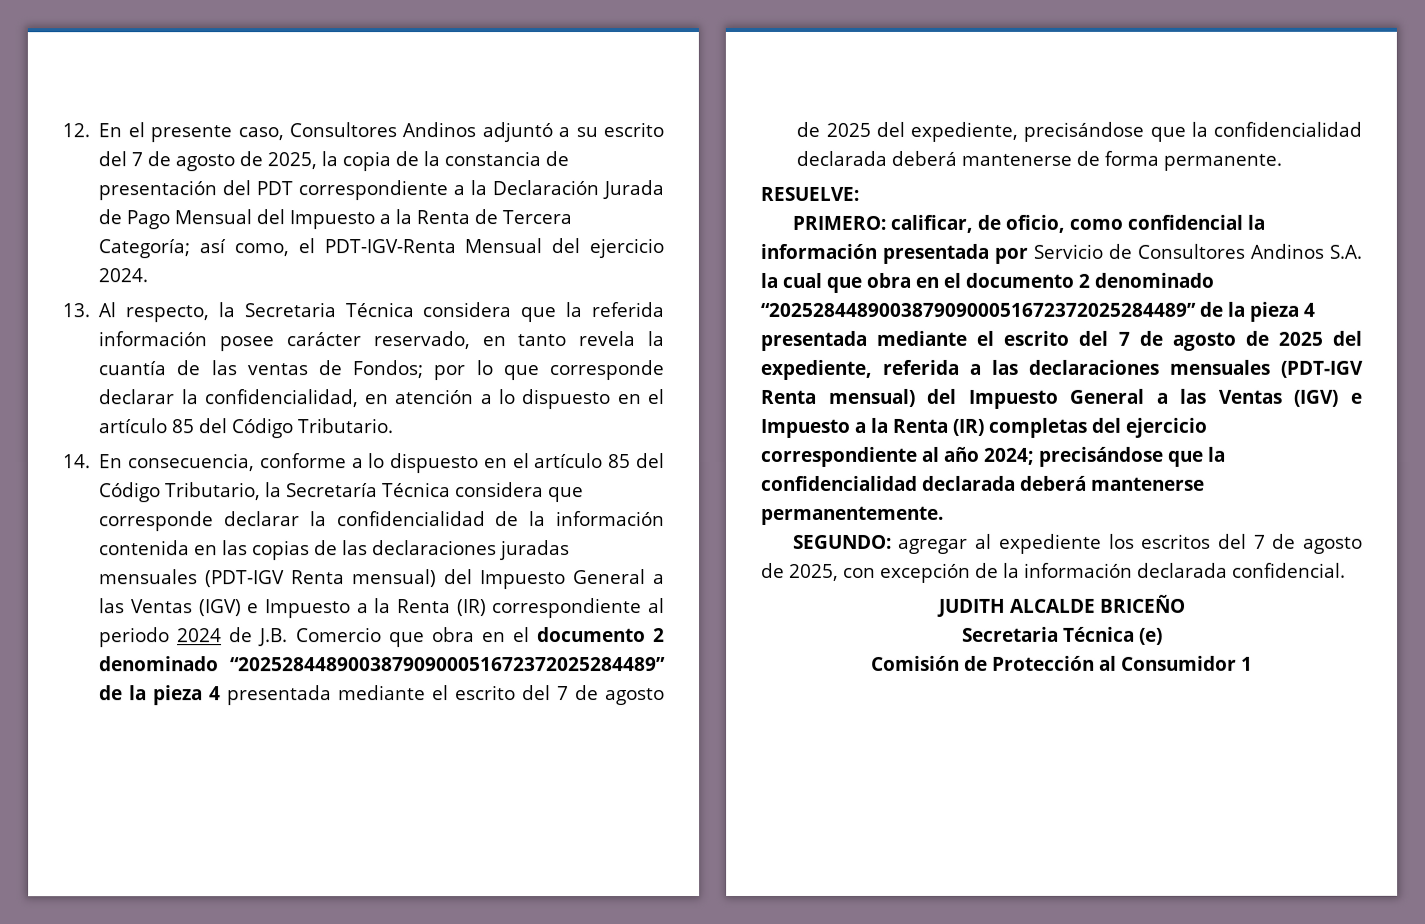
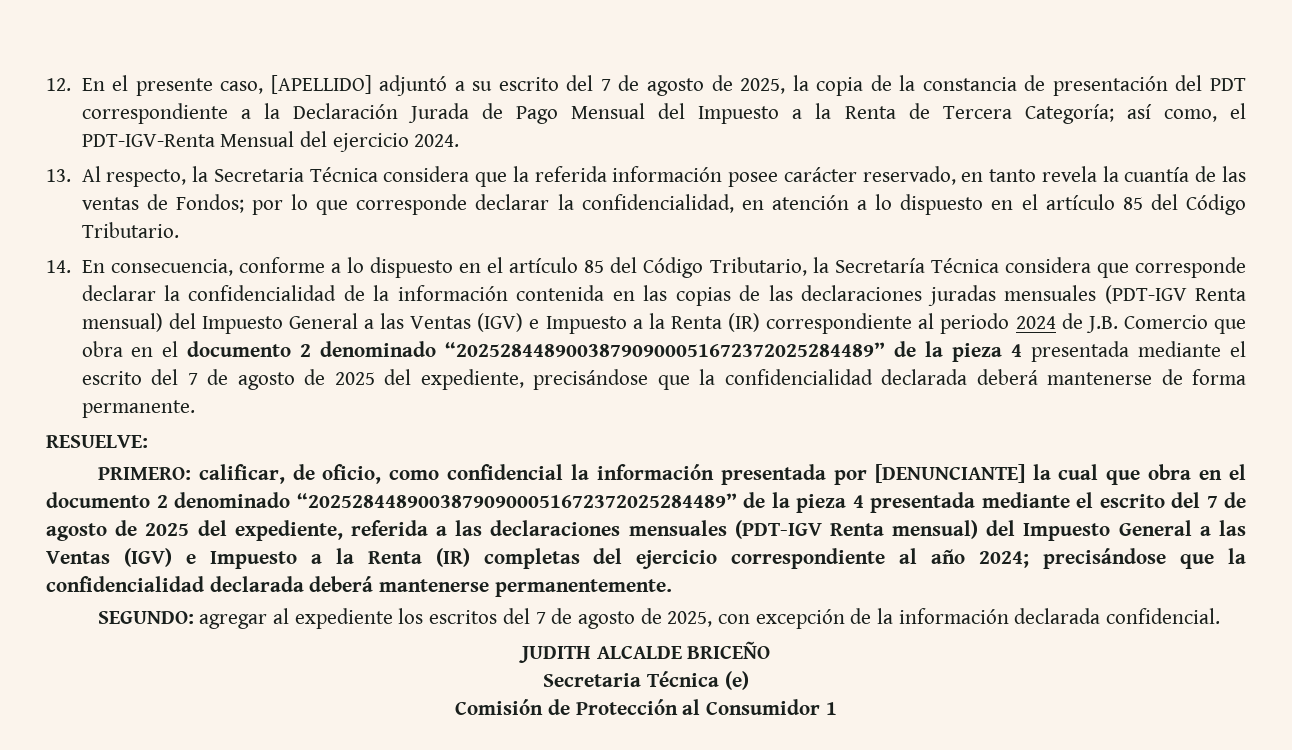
[288,122,477,138] Consultores Andinos -> [270,75,372,94] [APELLIDO]
[1033,243,1362,259] Servicio de Consultores Andinos S.A. -> [874,464,1025,483] [DENUNCIANTE]

